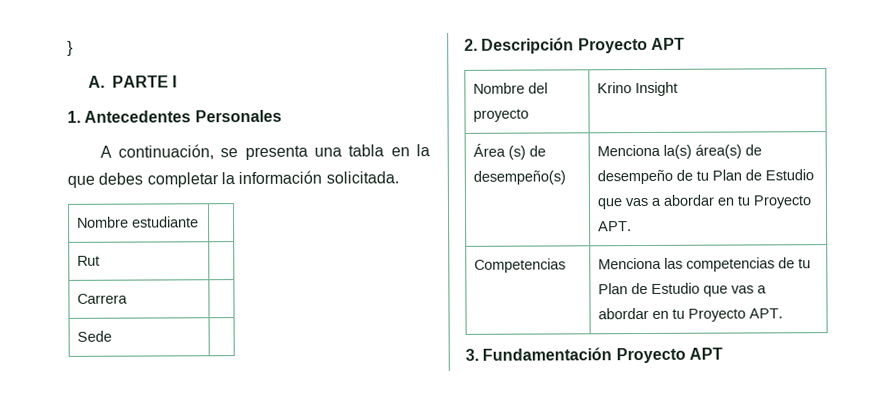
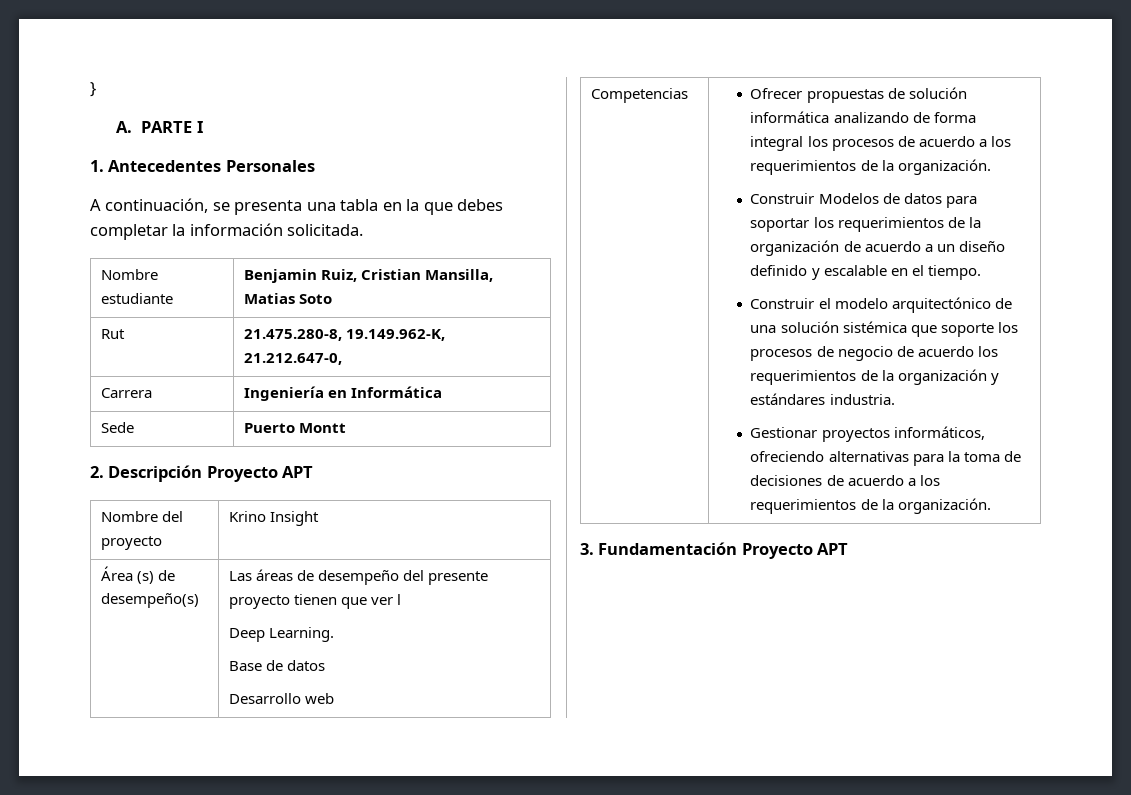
[76,255,100,266] [76,293,128,304] // Rut | // Carrera | -> [243,269,493,283] [243,293,332,304] [100,329,125,339] [243,329,445,341] [243,353,342,365] [100,388,152,398] [243,386,442,401] Benjamin Ruiz, Cristian Mansilla, Matias Soto // Rut | 21.475.280-8, 19.149.962-K, 21.212.647-0, // Carrera | Ingeniería en Informática
(112, 336) none -> [243,423,346,433] Puerto Montt
[596,144,762,159] [596,169,814,185] [596,194,812,210] [597,221,632,232] [473,258,566,273] [597,257,811,272] [597,282,767,297] [597,307,783,322] Menciona la(s) área(s) de desempeño de tu Plan de Estudio que vas a abordar en tu Proyecto APT. // Competencias | Menciona las competencias de tu Plan de Estudio que vas a abordar en tu Proyecto APT. -> [228,569,488,585] [228,594,401,609] [228,627,334,642] [228,660,325,671] [228,693,334,704] [590,88,688,103] [750,87,967,103] [750,111,976,123] [750,136,1011,151] [750,159,991,175] [750,193,977,208] [750,217,981,232] [750,240,1005,256] [750,265,981,280] [750,297,1012,313] [750,321,1018,337] [750,346,998,361] [750,369,999,385] [750,393,895,405] [750,426,985,442] [750,451,1021,466] [750,475,940,486] [750,498,991,514] Las áreas de desempeño del presente proyecto tienen que ver l // Deep Learning. // Base de datos // Desarrollo web // Competencias | Ofrecer propuestas de solución informática analizando de forma integral los procesos de acuerdo a los requerimientos de la organización. // Construir Modelos de datos para soportar los requerimientos de la organización de acuerdo a un diseño definido y escalable en el tiempo. // Construir el modelo arquitectónico de una solución sistémica que soporte los procesos de negocio de acuerdo los requerimientos de la organización y estándares industria. // Gestionar proyectos informáticos, ofreciendo alternativas para la toma de decisiones de acuerdo a los requerimientos de la organización.

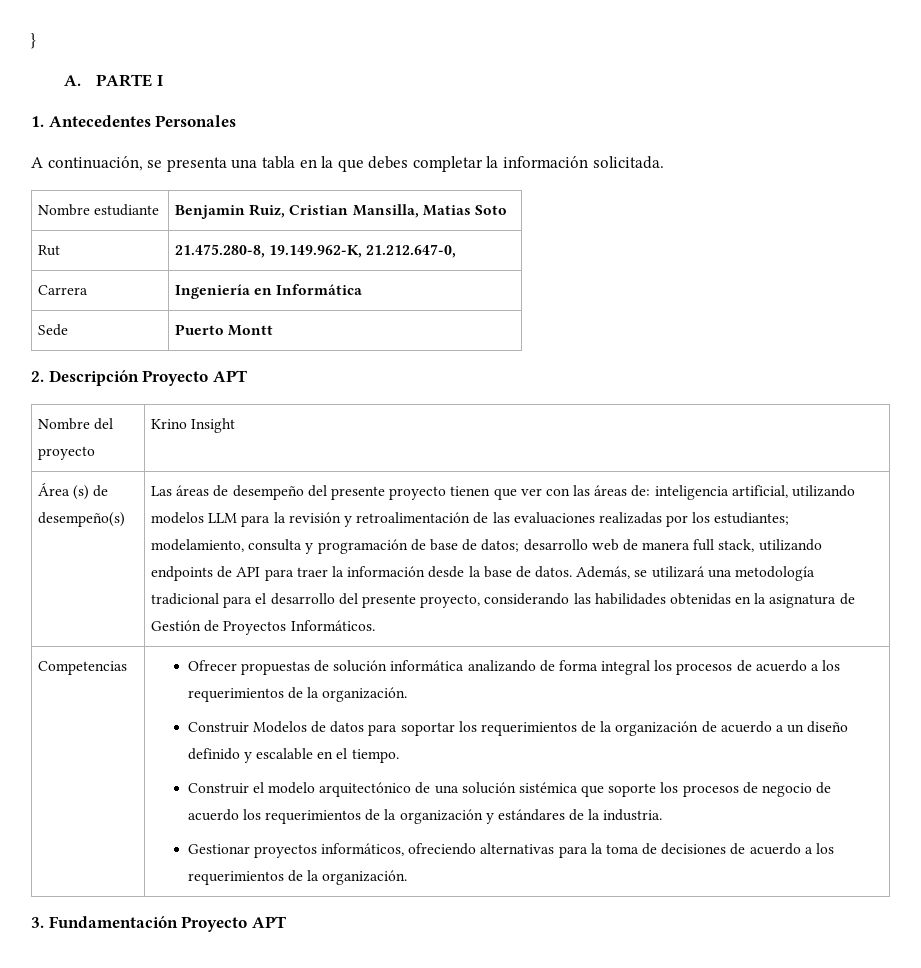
[396,594,401,605] [228,627,334,642] [228,660,325,671] [228,693,334,704] l // Deep Learning. // Base de datos // Desarrollo web -> [545,485,856,500] [151,512,790,527] [151,539,822,554] [151,566,816,581] [151,593,855,608] [151,620,375,635] con las áreas de: inteligencia artificial, utilizando modelos LLM para la revisión y retroalimentación de las evaluaciones realizadas por los estudiantes; modelamiento, consulta y programación de base de datos; desarrollo web de manera full stack, utilizando endpoints de API para traer la información desde la base de datos. Además, se utilizará una metodología tradicional para el desarrollo del presente proyecto, considerando las habilidades obtenidas en la asignatura de Gestión de Proyectos Informáticos.
(826, 399) none -> [569,809,601,821] de la

